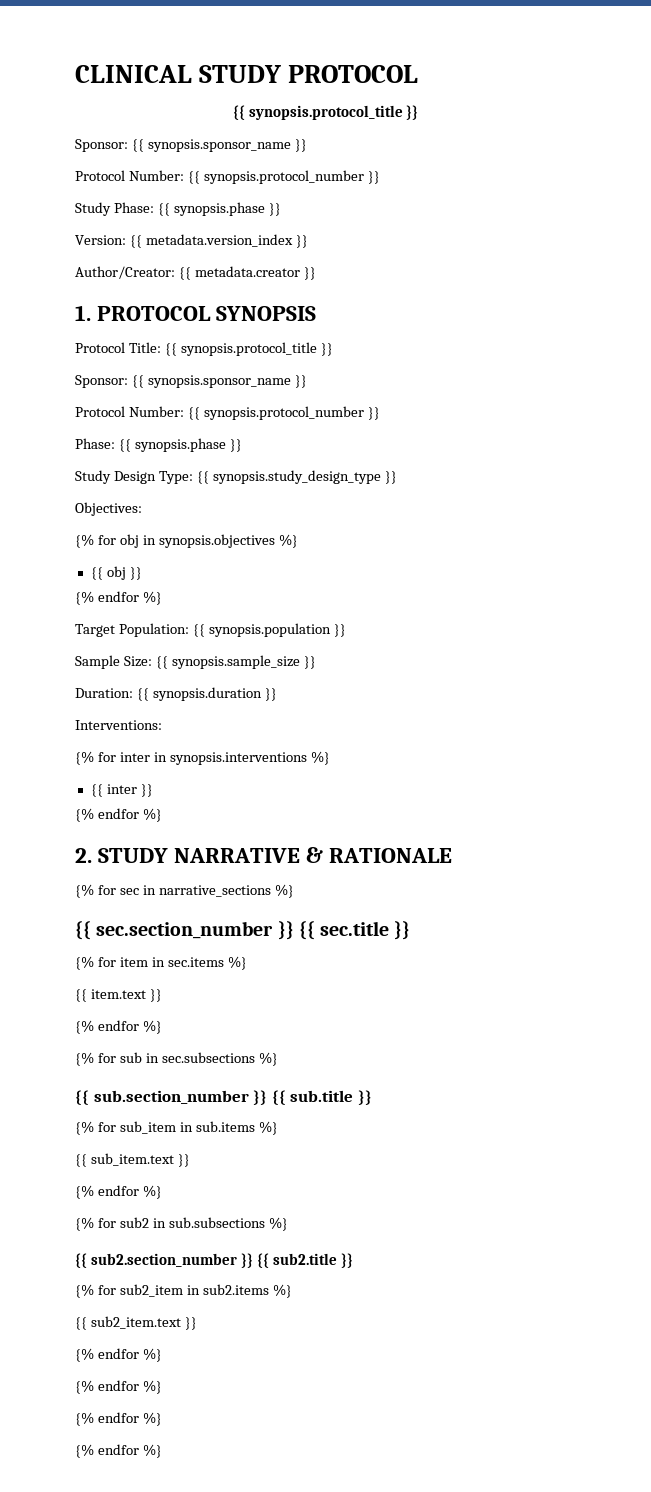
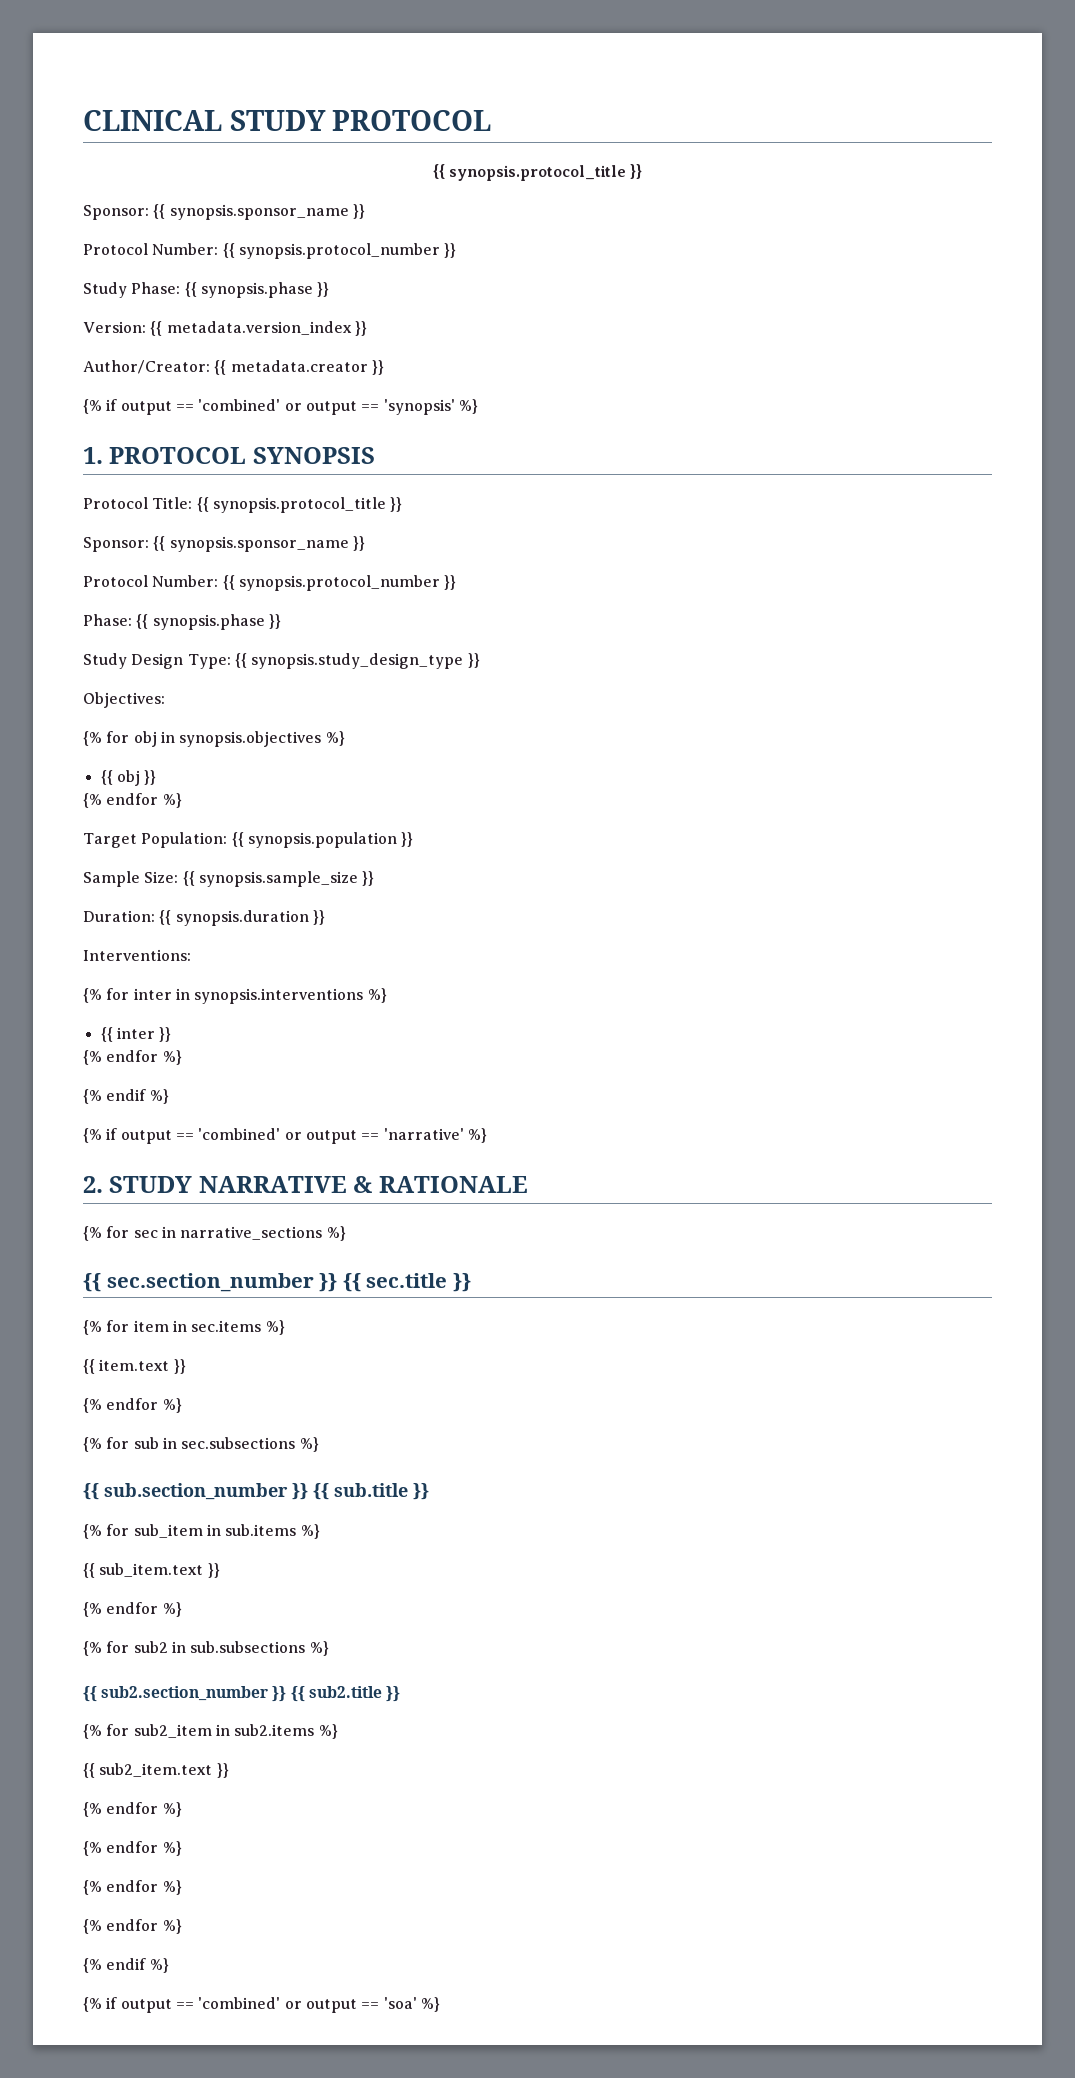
(316, 273) none -> [83,399,478,415] // {% if output == 'combined' or output == 'synopsis' %}
(162, 815) none -> [83,1089,169,1104] [83,1128,487,1144] // {% endif %} // {% if output == 'combined' or output == 'narrative' %}
(162, 1451) none -> [83,1958,169,1973] [83,1997,440,2013] // {% endif %} // {% if output == 'combined' or output == 'soa' %}

